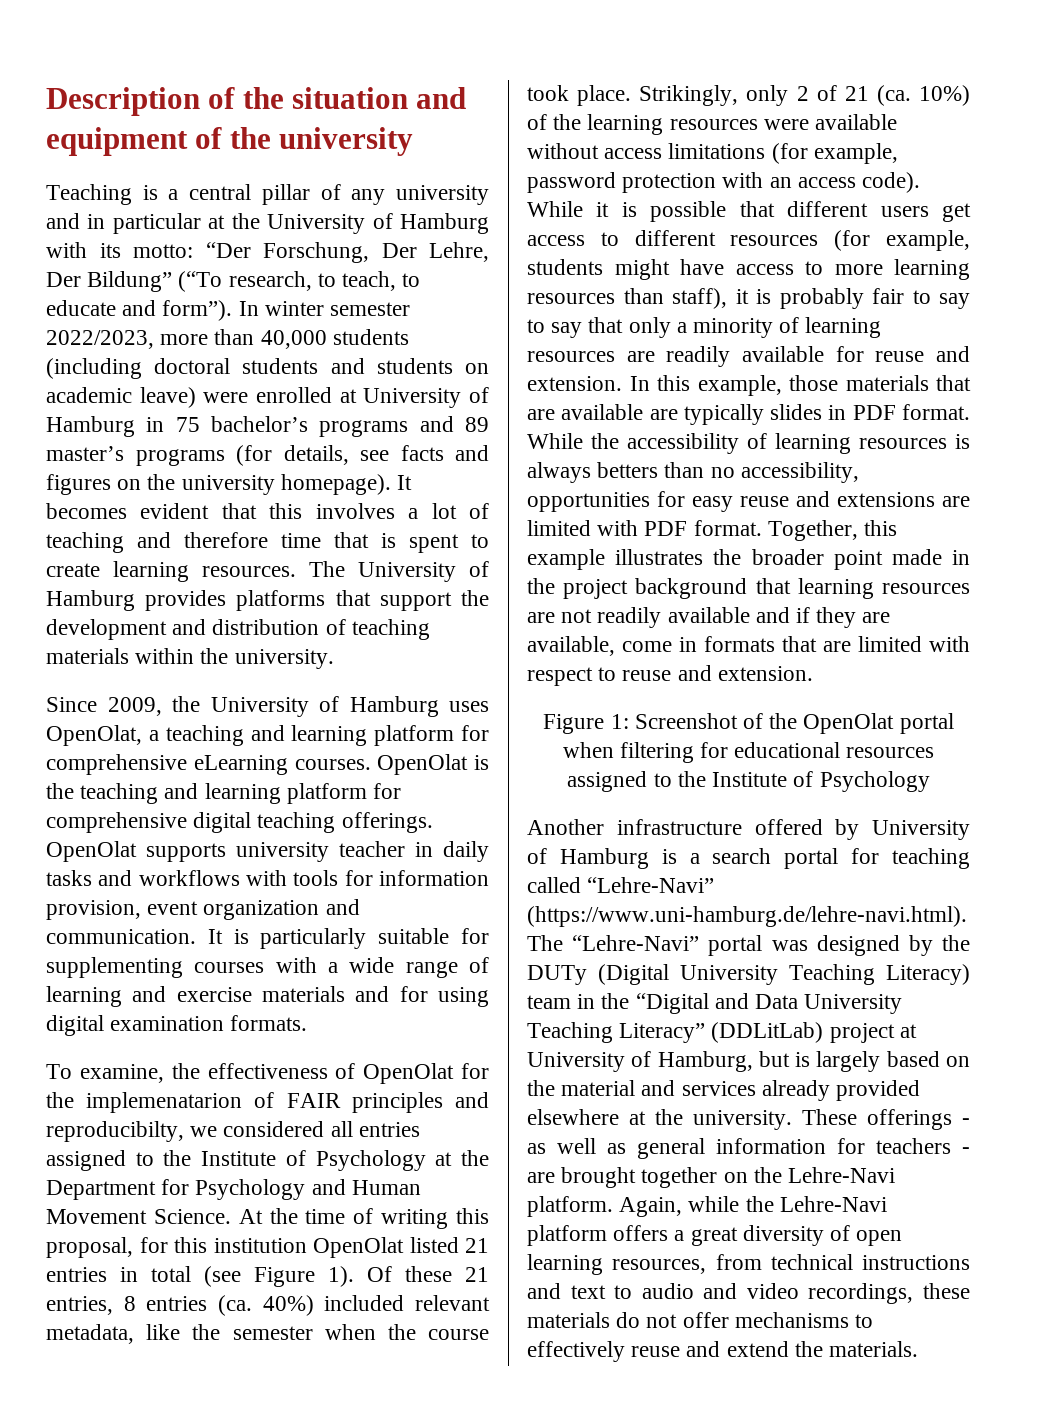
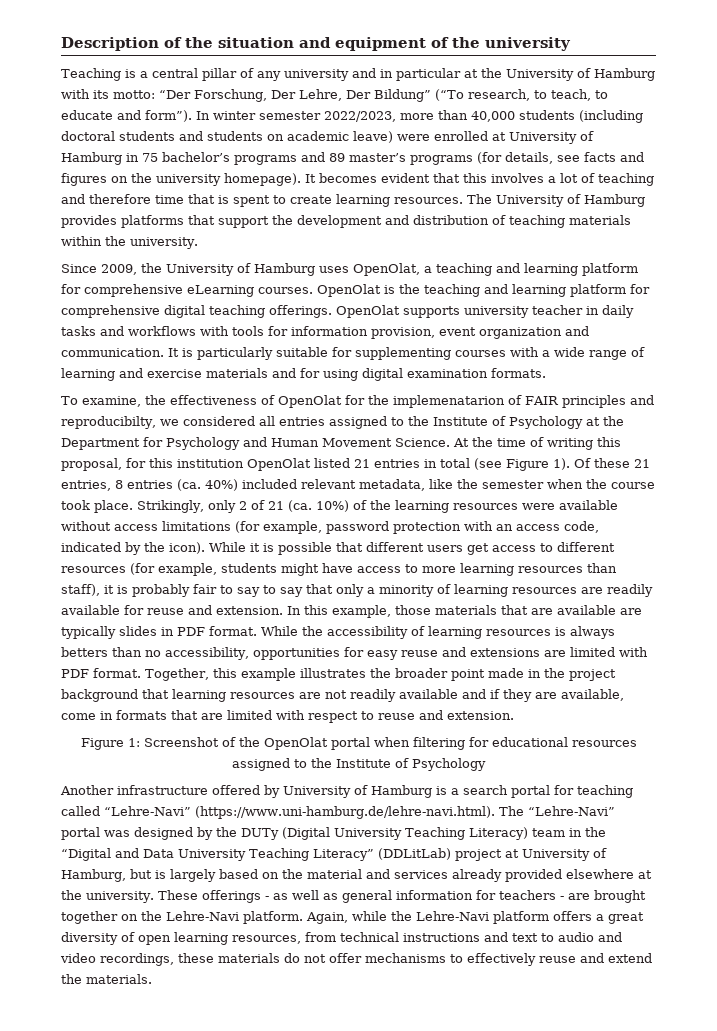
[862,172,921,193] code). -> [564,521,599,533] [61,542,205,555] code, indicated by the icon).

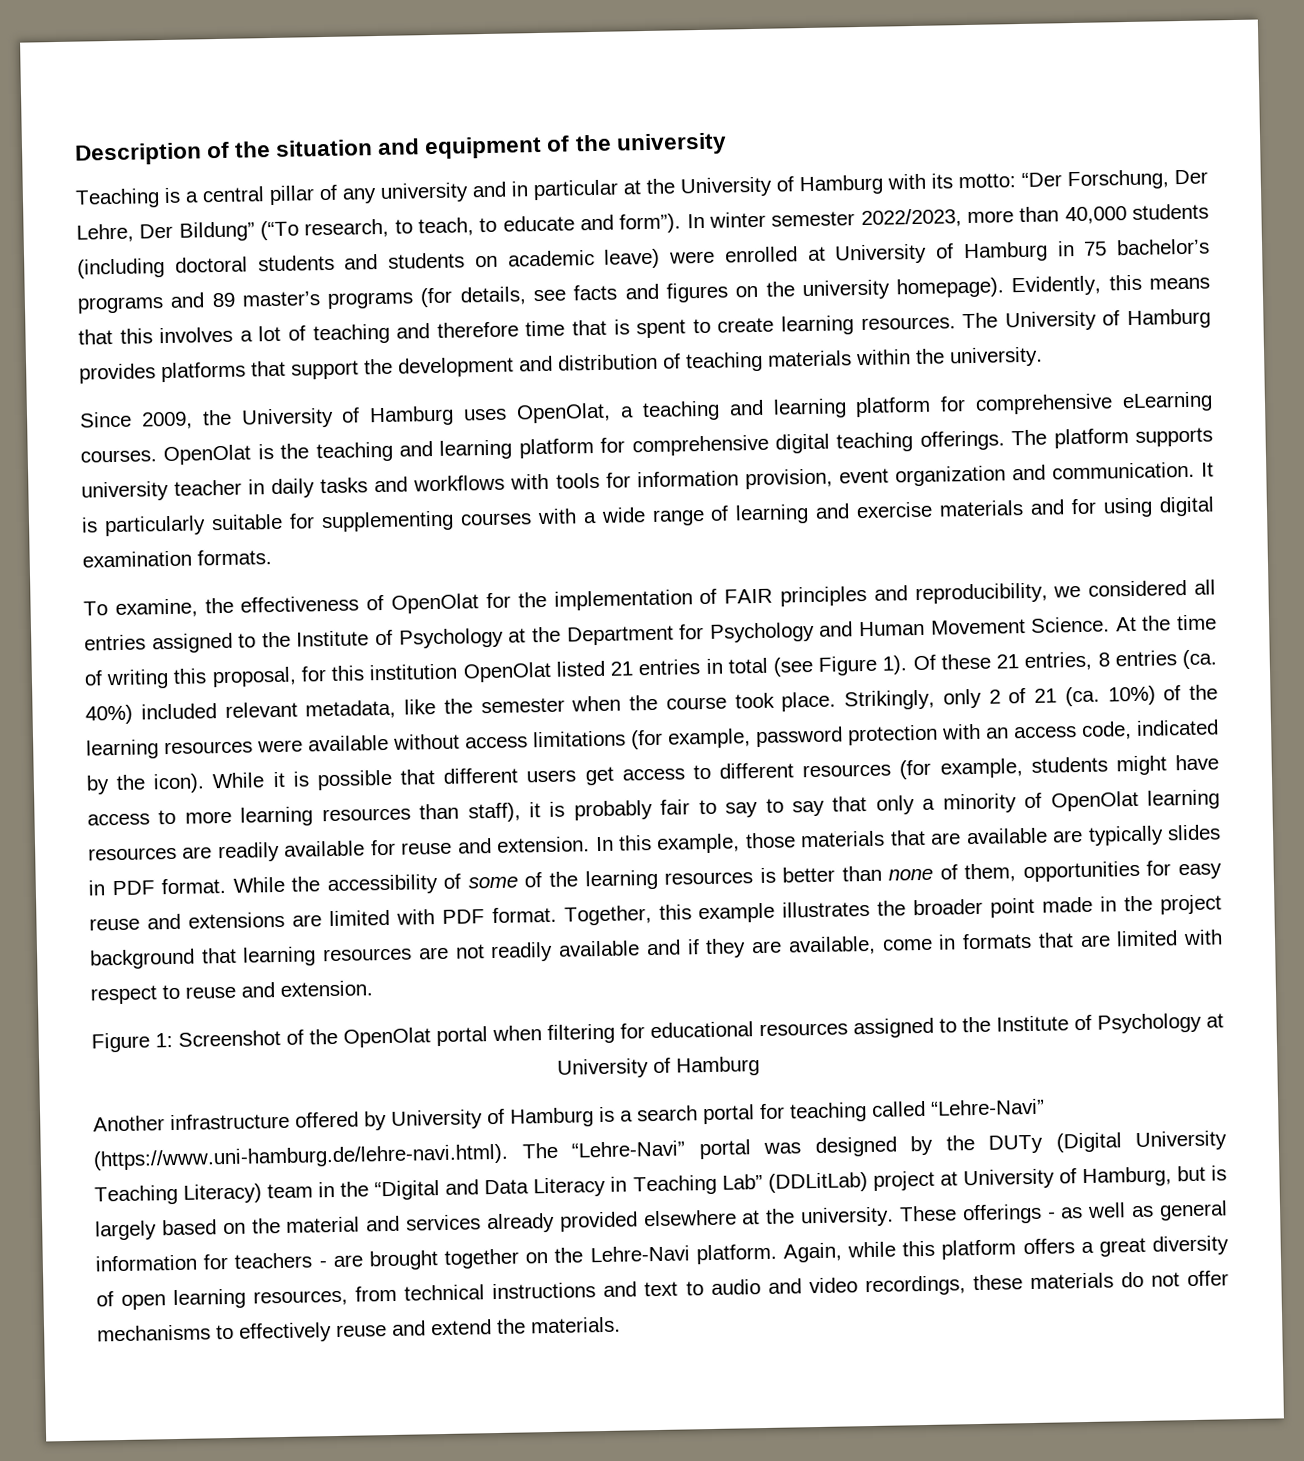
[305,173,430,183] It becomes evident -> [1011,274,1210,297] Evidently, this means
[336,305,400,318] OpenOlat -> [1011,428,1129,449] The platform
[393,395,505,408] implemenatarion -> [553,589,693,611] implementation
[61,416,156,429] reproducibilty, -> [914,582,1048,605] reproducibility,
(451, 589) none -> [1050,790,1139,812] OpenOlat
[428,626,615,639] [61,647,249,660] learning resources is always betters than no accessibility, -> [467,863,1017,891] some of the learning resources is better than none of them,
(486, 764) none -> [1206,1013,1224,1028] [557,1056,760,1079] at University of Hamburg
[178,848,374,861] University Teaching Literacy” -> [533,1174,763,1198] Literacy in Teaching Lab”
[391,911,489,921] the Lehre-Navi -> [902,1240,936,1257] this

